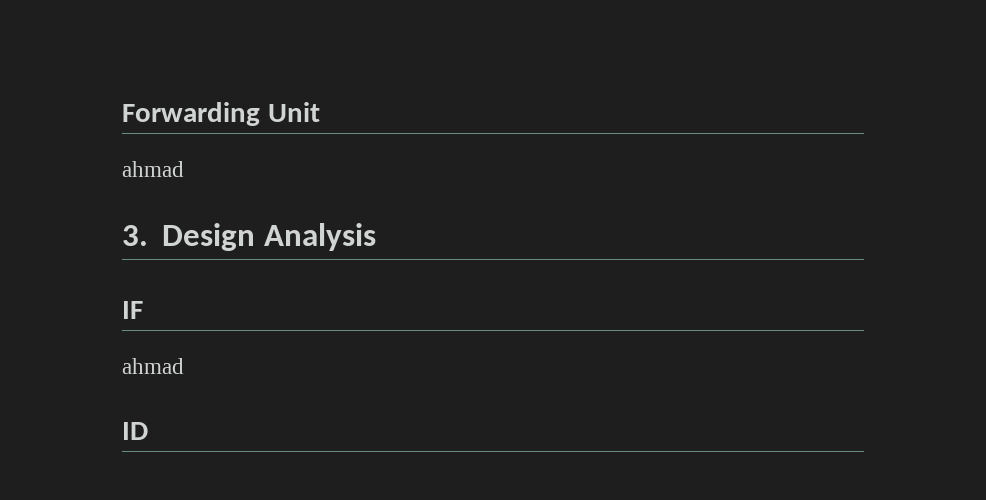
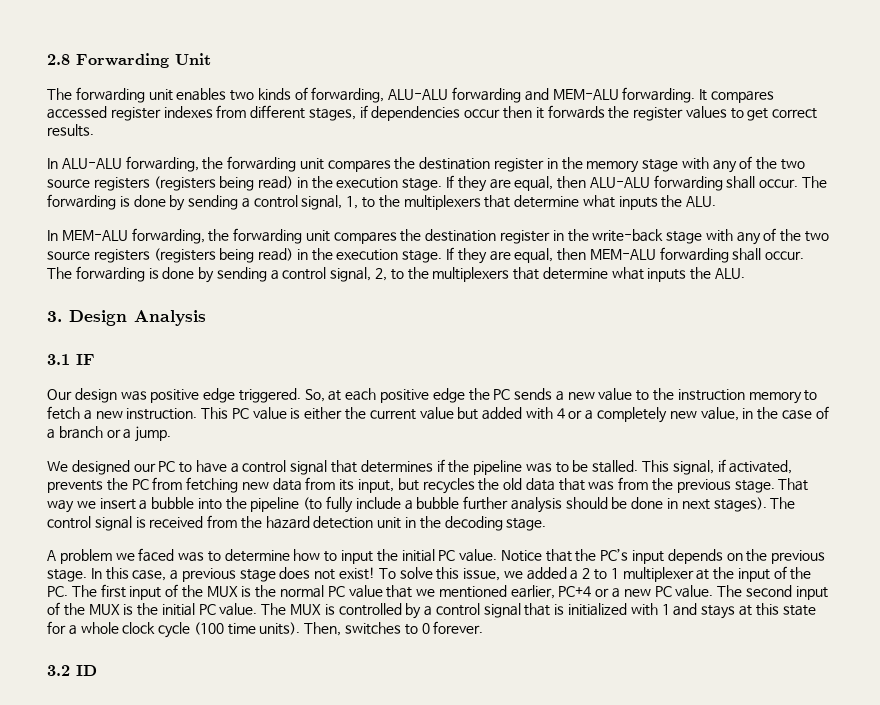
(122, 114) none -> [47,54,70,65] 2.8
[122,161,184,177] ahmad -> [47,87,774,103] [47,105,818,121] [47,124,94,137] [47,156,806,173] [47,175,828,192] [47,194,717,211] [47,228,830,245] [47,247,805,264] [47,266,746,283] The forwarding unit enables two kinds of forwarding, ALU-ALU forwarding and MEM-ALU forwarding. It compares accessed register indexes from different stages, if dependencies occur then it forwards the register values to get correct results. // In ALU-ALU forwarding, the forwarding unit compares the destination register in the memory stage with any of the two source registers (registers being read) in the execution stage. If they are equal, then ALU-ALU forwarding shall occur. The forwarding is done by sending a control signal, 1, to the multiplexers that determine what inputs the ALU. // In MEM-ALU forwarding, the forwarding unit compares the destination register in the write-back stage with any of the two source registers (registers being read) in the execution stage. If they are equal, then MEM-ALU forwarding shall occur. The forwarding is done by sending a control signal, 2, to the multiplexers that determine what inputs the ALU.
(376, 237) none -> [47,354,70,365] 3.1
[122,358,184,374] ahmad // -> [47,388,818,404] [47,406,829,423] [47,426,172,442] [47,459,793,475] [47,477,809,494] [47,496,796,513] [47,515,547,531] [47,548,826,564] [47,566,812,582] [47,584,828,600] [47,602,816,619] [47,621,484,638] [47,665,70,676] Our design was positive edge triggered. So, at each positive edge the PC sends a new value to the instruction memory to fetch a new instruction. This PC value is either the current value but added with 4 or a completely new value, in the case of a branch or a jump. // We designed our PC to have a control signal that determines if the pipeline was to be stalled. This signal, if activated, prevents the PC from fetching new data from its input, but recycles the old data that was from the previous stage. That way we insert a bubble into the pipeline (to fully include a bubble further analysis should be done in next stages). The control signal is received from the hazard detection unit in the decoding stage. // A problem we faced was to determine how to input the initial PC value. Notice that the PC’s input depends on the previous stage. In this case, a previous stage does not exist! To solve this issue, we added a 2 to 1 multiplexer at the input of the PC. The first input of the MUX is the normal PC value that we mentioned earlier, PC+4 or a new PC value. The second input of the MUX is the initial PC value. The MUX is controlled by a control signal that is initialized with 1 and stays at this state for a whole clock cycle (100 time units). Then, switches to 0 forever. // 3.2

